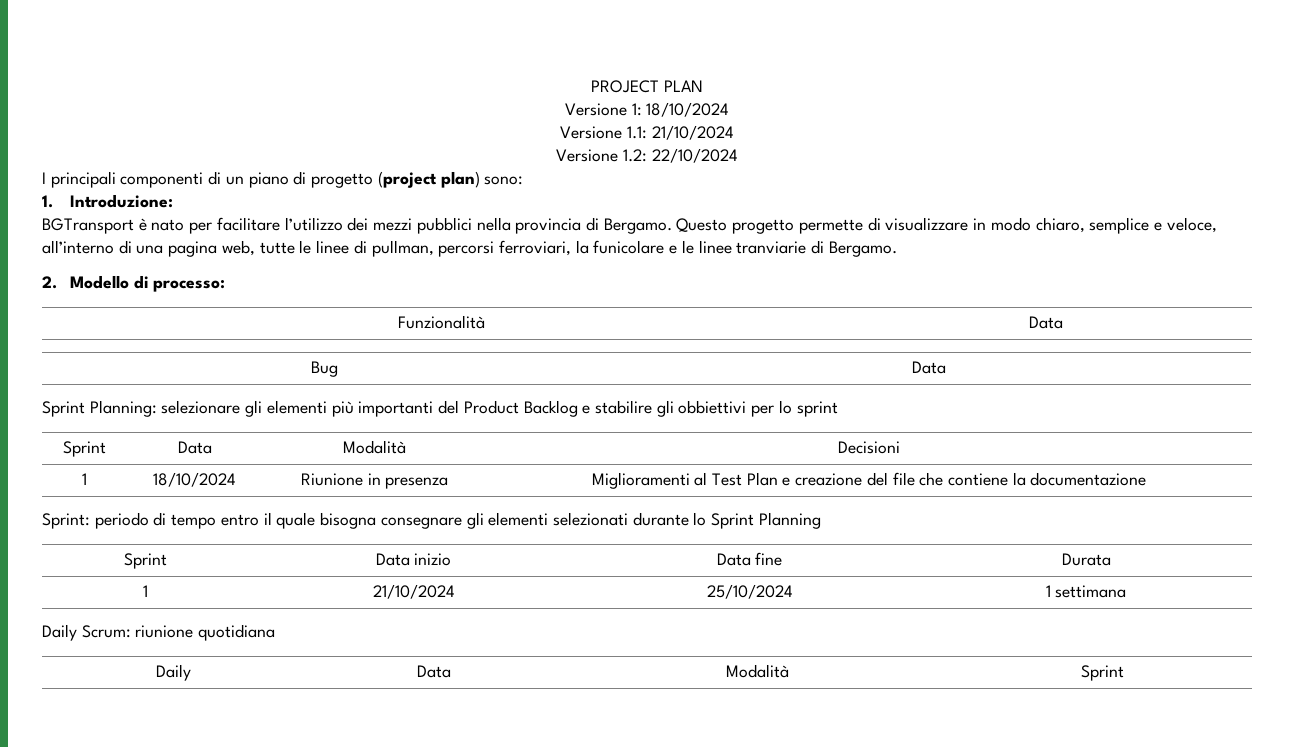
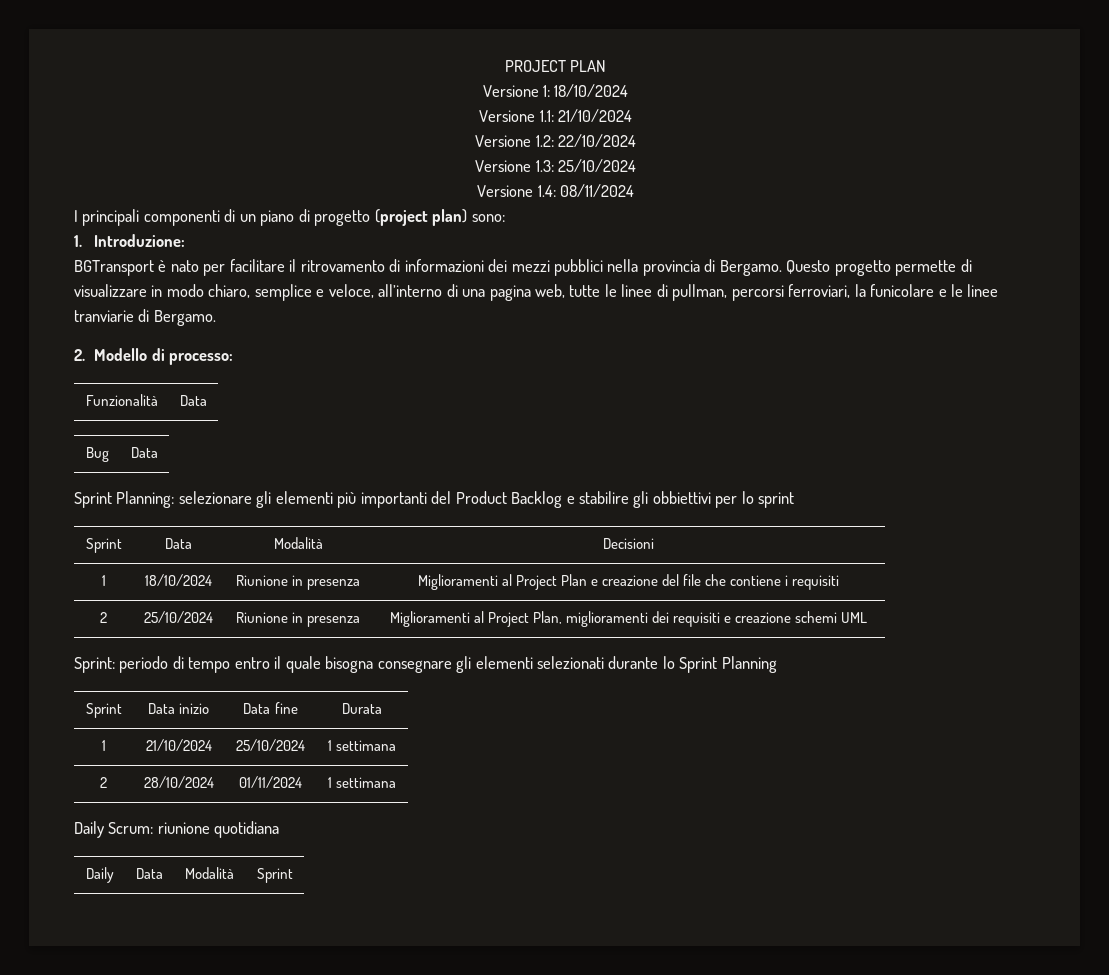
(738, 155) none -> [475,159,636,172] [477,184,634,197] // Versione 1.3: 25/10/2024 // Versione 1.4: 08/11/2024
[284,217,343,231] l’utilizzo -> [289,259,484,272] il ritrovamento di informazioni
[711,473,742,486] Test -> [515,575,557,590] Project
[1012,472,1147,486] la documentazione -> [785,575,840,590] [100,612,107,623] [143,611,213,623] [235,612,361,627] [389,611,868,627] i requisiti // 2 | 25/10/2024 | Riunione in presenza | Miglioramenti al Project Plan, miglioramenti dei requisiti e creazione schemi UML
(1127, 591) none -> [100,777,107,788] [143,776,214,788] [239,776,302,788] [327,777,397,788] // 2 | 28/10/2024 | 01/11/2024 | 1 settimana

